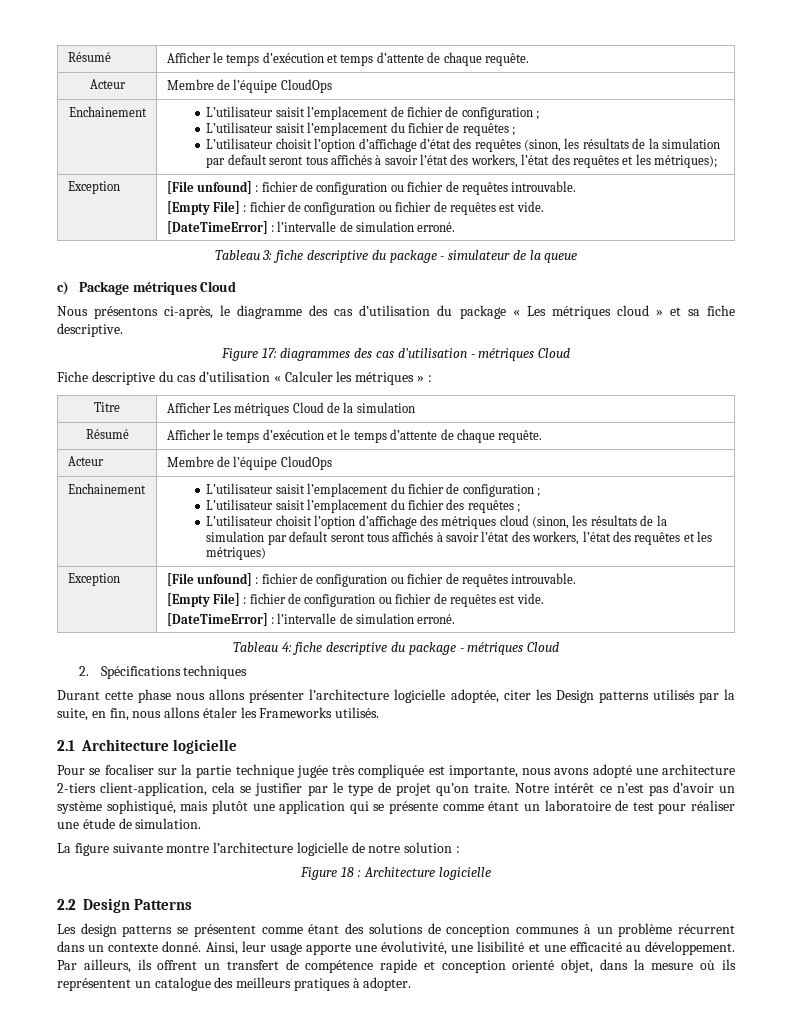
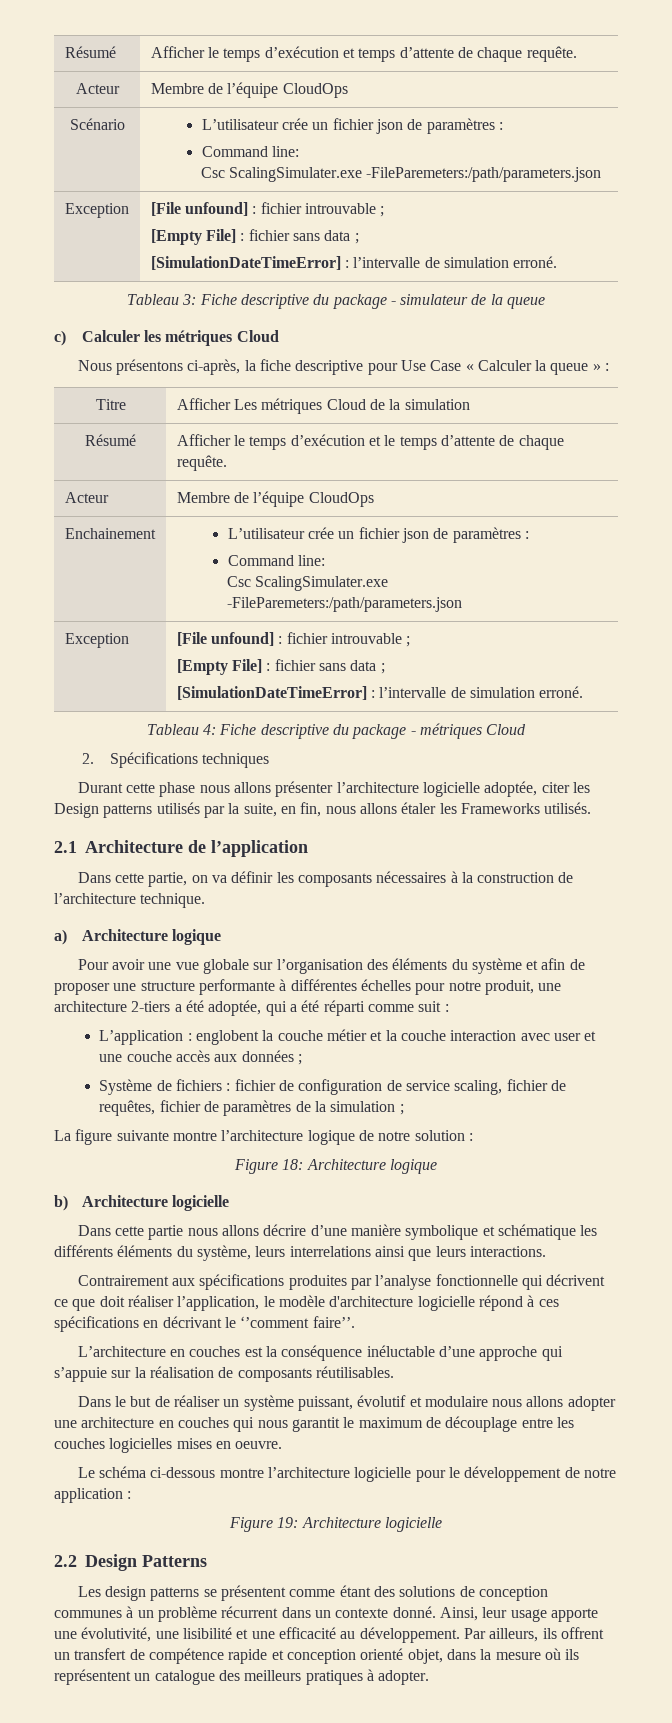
[68,106,147,117] [206,106,540,120] [206,122,516,136] [206,138,720,152] [206,154,718,168] [67,181,120,194] [166,181,577,195] [166,201,544,215] [166,221,268,234] Enchainement | L’utilisateur saisit l’emplacement de fichier de configuration ; // L’utilisateur saisit l’emplacement du fichier de requêtes ; // L’utilisateur choisit l’option d’affichage d’état des requêtes (sinon, les résultats de la simulation par default seront tous affichés à savoir l’état des workers, l’état des requêtes et les métriques); // Exception | [File unfound] : fichier de configuration ou fichier de requêtes introuvable. // [Empty File] : fichier de configuration ou fichier de requêtes est vide. // [DateTimeError] -> [70,118,125,130] [201,118,503,134] [201,146,300,157] [200,167,602,182] [64,203,129,218] [150,202,385,217] [150,229,359,245] [150,256,341,270] Scénario | L’utilisateur crée un fichier json de paramètres : // Command line: // Csc ScalingSimulater.exe -FileParemeters:/path/parameters.json // Exception | [File unfound] : fichier introuvable ; // [Empty File] : fichier sans data ; // [SimulationDateTimeError]
[273,250,304,263] fiche -> [199,294,237,305] Fiche
[78,281,129,295] Package -> [81,330,162,342] Calculer les
[220,305,735,319] [57,323,123,337] [220,348,571,361] [57,371,415,385] le diagramme des cas d’utilisation du package « Les métriques cloud » et sa fiche descriptive. // Figure 17: diagrammes des cas d'utilisation - métriques Cloud // Fiche descriptive du cas d’utilisation « Calculer les métriques -> [244,359,589,375] la fiche descriptive pour Use Case « Calculer la queue
[275,483,541,497] [206,499,521,513] [206,515,667,529] [206,531,713,545] [206,547,267,560] [67,573,120,586] [166,573,577,587] [166,593,544,607] [166,613,268,626] saisit l’emplacement du fichier de configuration ; // L’utilisateur saisit l’emplacement du fichier des requêtes ; // L’utilisateur choisit l’option d’affichage des métriques cloud (sinon, les résultats de la simulation par default seront tous affichés à savoir l’état des workers, l’état des requêtes et les métriques) // Exception | [File unfound] : fichier de configuration ou fichier de requêtes introuvable. // [Empty File] : fichier de configuration ou fichier de requêtes est vide. // [DateTimeError] -> [308,527,529,543] [227,555,326,566] [226,576,389,591] [226,597,462,612] [64,633,129,648] [176,632,411,647] [176,659,385,675] [176,686,367,700] crée un fichier json de paramètres : // Command line: // Csc ScalingSimulater.exe -FileParemeters:/path/parameters.json // Exception | [File unfound] : fichier introuvable ; // [Empty File] : fichier sans data ; // [SimulationDateTimeError]
[292,642,323,655] fiche -> [219,724,257,735] Fiche
[173,739,238,754] [57,764,735,778] [57,782,735,796] [57,800,735,814] [57,818,202,829] logicielle // Pour se focaliser sur la partie technique jugée très compliquée est importante, nous avons adopté une architecture 2-tiers client-application, cela se justifier par le type de projet qu’on traite. Notre intérêt ce n’est pas d’avoir un système sophistiqué, mais plutôt une application qui se présente comme étant un laboratoire de test pour réaliser une étude de simulation. -> [188,840,308,857] [77,871,574,887] [54,893,206,908] [54,929,222,945] [77,958,585,974] [54,979,562,995] [54,1000,449,1016] [99,1029,597,1045] [99,1050,302,1065] [99,1079,566,1095] [99,1100,404,1116] de l’application // Dans cette partie, on va définir les composants nécessaires à la construction de l’architecture technique. // a) Architecture logique // Pour avoir une vue globale sur l’organisation des éléments du système et afin de proposer une structure performante à différentes échelles pour notre produit, une architecture 2-tiers a été adoptée, qui a été réparti comme suit : // L’application : englobent la couche métier et la couche interaction avec user et une couche accès aux données ; // Système de fichiers : fichier de configuration de service scaling, fichier de requêtes, fichier de paramètres de la simulation ;
[296,842,348,856] logicielle -> [307,1130,355,1145] logique
[341,867,361,877] 18 : -> [282,1159,437,1174] [54,1195,230,1211] [77,1224,598,1240] [54,1245,546,1261] [77,1274,606,1290] [54,1295,559,1311] [54,1316,355,1332] [77,1345,563,1361] [54,1366,394,1382] [77,1395,616,1411] [54,1416,574,1432] [54,1438,283,1453] [77,1466,616,1482] [54,1488,132,1503] [229,1517,299,1532] 18: Architecture logique // b) Architecture logicielle // Dans cette partie nous allons décrire d’une manière symbolique et schématique les différents éléments du système, leurs interrelations ainsi que leurs interactions. // Contrairement aux spécifications produites par l’analyse fonctionnelle qui décrivent ce que doit réaliser l’application, le modèle d'architecture logicielle répond à ces spécifications en décrivant le ‘’comment faire’’. // L’architecture en couches est la conséquence inéluctable d’une approche qui s’appuie sur la réalisation de composants réutilisables. // Dans le but de réaliser un système puissant, évolutif et modulaire nous allons adopter une architecture en couches qui nous garantit le maximum de découplage entre les couches logicielles mises en oeuvre. // Le schéma ci-dessous montre l’architecture logicielle pour le développement de notre application : // Figure 19:

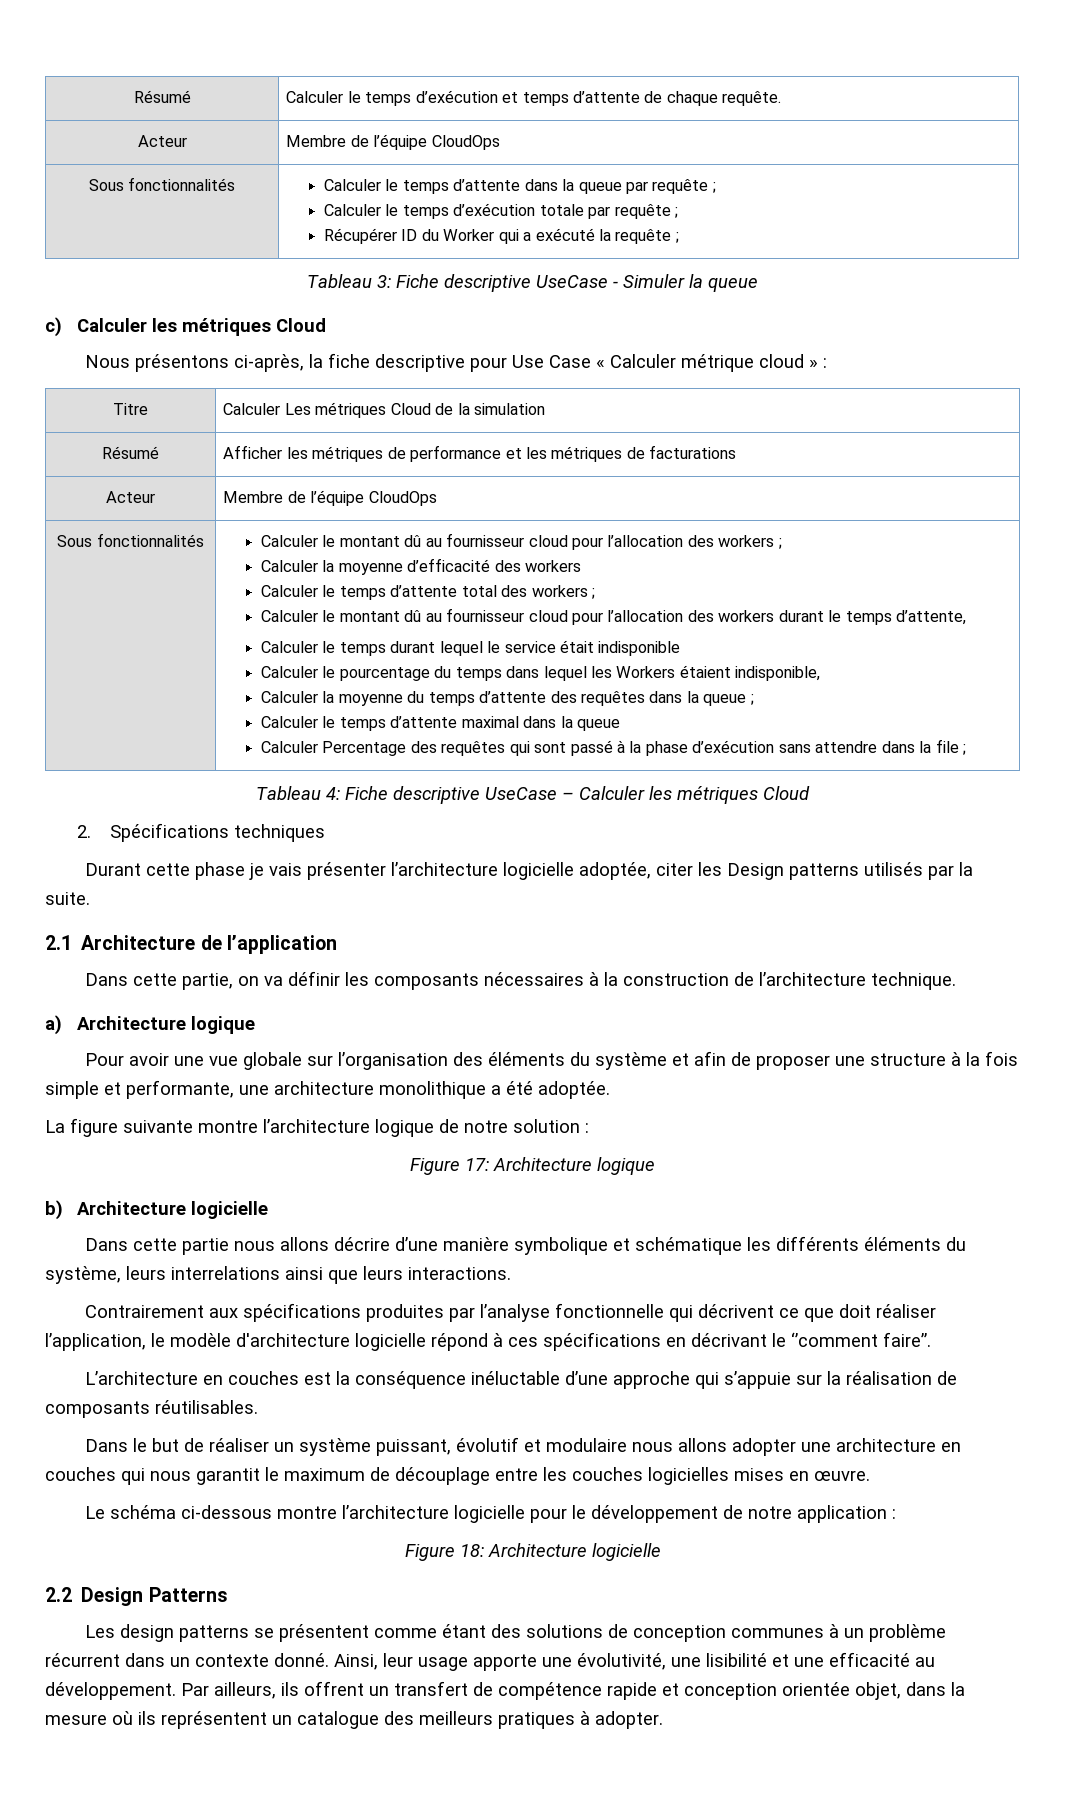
[64,46,116,58] [150,46,205,58] Résumé | Afficher -> [133,90,191,103] [286,91,344,103] Résumé | Calculer
[70,118,125,130] [201,118,503,134] [201,146,300,157] [200,167,602,182] [64,203,129,218] [150,202,385,217] [150,229,359,245] [150,256,558,270] Scénario | L’utilisateur crée un fichier json de paramètres : // Command line: // Csc ScalingSimulater.exe -FileParemeters:/path/parameters.json // Exception | [File unfound] : fichier introuvable ; // [Empty File] : fichier sans data ; // [SimulationDateTimeError] : l’intervalle de simulation erroné. -> [88,177,236,191] [323,179,716,194] [323,203,678,219] [323,228,679,244] Sous fonctionnalités | Calculer le temps d’attente dans la queue par requête ; // Calculer le temps d’exécution totale par requête ; // Récupérer ID du Worker qui a exécuté la requête ;
[313,294,487,309] du package - simulateur de -> [536,274,685,288] UseCase - Simuler
[535,360,589,375] la queue -> [680,354,804,372] métrique cloud
[176,398,231,410] Afficher -> [223,403,281,415] Calculer
[234,434,564,450] [176,455,227,471] [64,492,109,503] [176,491,374,507] [64,528,156,539] [227,527,529,543] [227,555,326,566] [226,576,389,591] [226,597,462,612] [64,633,129,648] [176,632,411,647] [176,659,385,675] [176,686,584,700] le temps d’exécution et le temps d’attente de chaque requête. // Acteur | Membre de l’équipe CloudOps // Enchainement | L’utilisateur crée un fichier json de paramètres : // Command line: // Csc ScalingSimulater.exe -FileParemeters:/path/parameters.json // Exception | [File unfound] : fichier introuvable ; // [Empty File] : fichier sans data ; // [SimulationDateTimeError] : l’intervalle de simulation erroné. -> [286,445,737,462] [106,491,155,503] [223,490,437,506] [57,533,204,547] [260,533,782,550] [260,558,582,575] [260,585,595,600] [260,608,967,625] [260,640,681,656] [260,665,821,681] [260,691,754,706] [260,716,620,731] [260,739,967,756] les métriques de performance et les métriques de facturations // Acteur | Membre de l’équipe CloudOps // Sous fonctionnalités | Calculer le montant dû au fournisseur cloud pour l’allocation des workers ; // Calculer la moyenne d’efficacité des workers // Calculer le temps d’attente total des workers ; // Calculer le montant dû au fournisseur cloud pour l’allocation des workers durant le temps d’attente, // Calculer le temps durant lequel le service était indisponible // Calculer le pourcentage du temps dans lequel les Workers étaient indisponible, // Calculer la moyenne du temps d’attente des requêtes dans la queue ; // Calculer le temps d’attente maximal dans la queue // Calculer Percentage des requêtes qui sont passé à la phase d’exécution sans attendre dans la file ;
[332,724,416,739] du package - -> [485,786,672,800] UseCase – Calculer les
[199,782,271,793] nous allons -> [248,863,302,880] je vais
[243,802,592,817] suite, en fin, nous allons étaler les Frameworks utilisés. -> [45,892,90,905] suite.
[198,979,562,995] [54,1000,449,1016] [99,1029,597,1045] [99,1050,302,1065] [99,1079,566,1095] [99,1100,404,1116] performante à différentes échelles pour notre produit, une architecture 2-tiers a été adoptée, qui a été réparti comme suit : // L’application : englobent la couche métier et la couche interaction avec user et une couche accès aux données ; // Système de fichiers : fichier de configuration de service scaling, fichier de requêtes, fichier de paramètres de la simulation ; -> [950,1051,1018,1066] [45,1080,610,1099] à la fois simple et performante, une architecture monolithique a été adoptée.
[282,1159,304,1170] 18: -> [465,1158,489,1171] 17:
[235,1441,283,1449] oeuvre. -> [814,1470,870,1481] œuvre.
[277,1517,299,1528] 19: -> [459,1544,484,1557] 18:
[360,1648,404,1660] orienté -> [782,1682,850,1696] orientée

